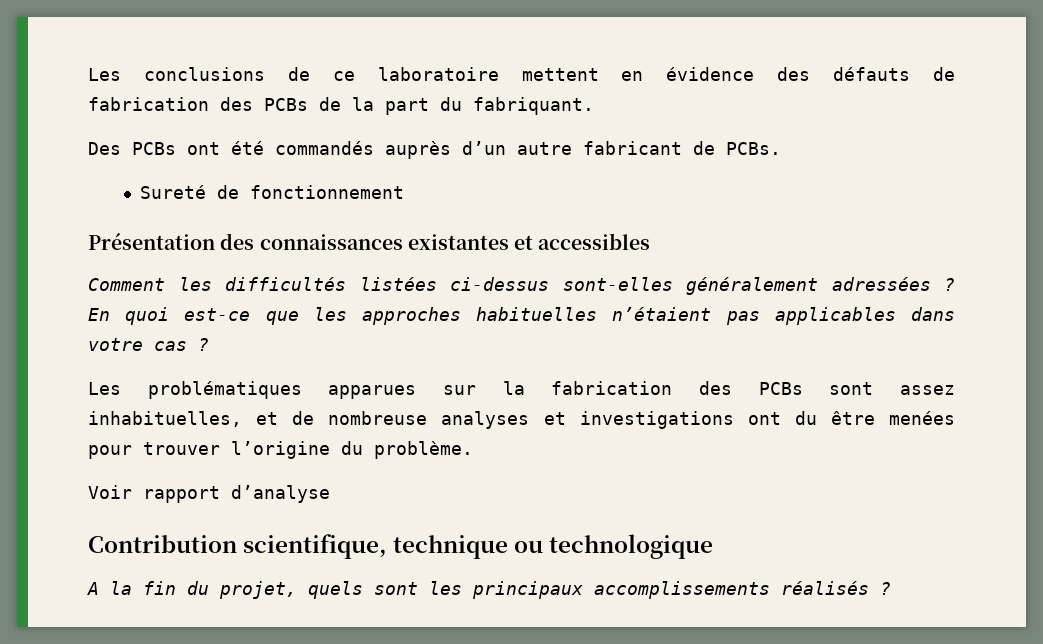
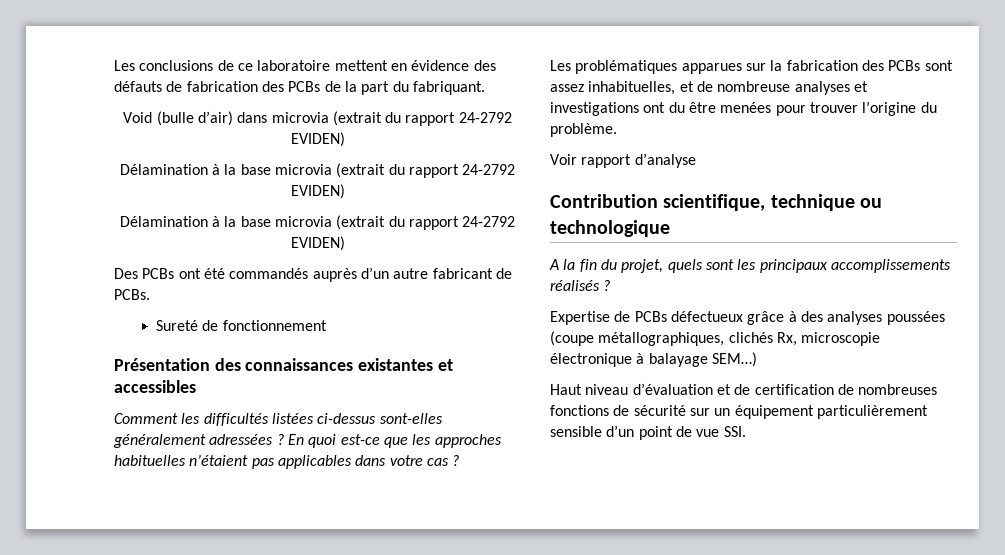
(594, 106) none -> [123,111,512,126] [290,132,345,147] [119,163,516,178] [290,184,345,199] [119,215,516,230] [290,236,345,251] // Void (bulle d’air) dans microvia (extrait du rapport 24-2792 EVIDEN) // Délamination à la base microvia (extrait du rapport 24-2792 EVIDEN) // Délamination à la base microvia (extrait du rapport 24-2792 EVIDEN)
(891, 588) none -> [550,311,945,325] [550,331,881,346] [550,352,757,367] [550,383,938,395] [550,405,928,419] [550,425,746,440] // Expertise de PCBs défectueux grâce à des analyses poussées (coupe métallographiques, clichés Rx, microscopie électronique à balayage SEM…) // Haut niveau d’évaluation et de certification de nombreuses fonctions de sécurité sur un équipement particulièrement sensible d’un point de vue SSI.

